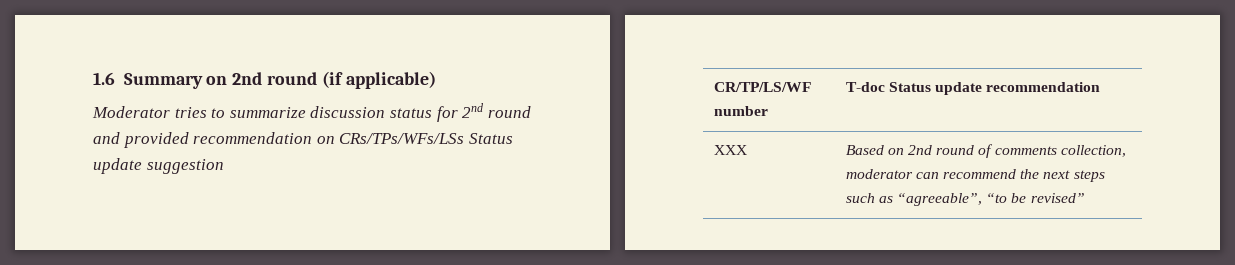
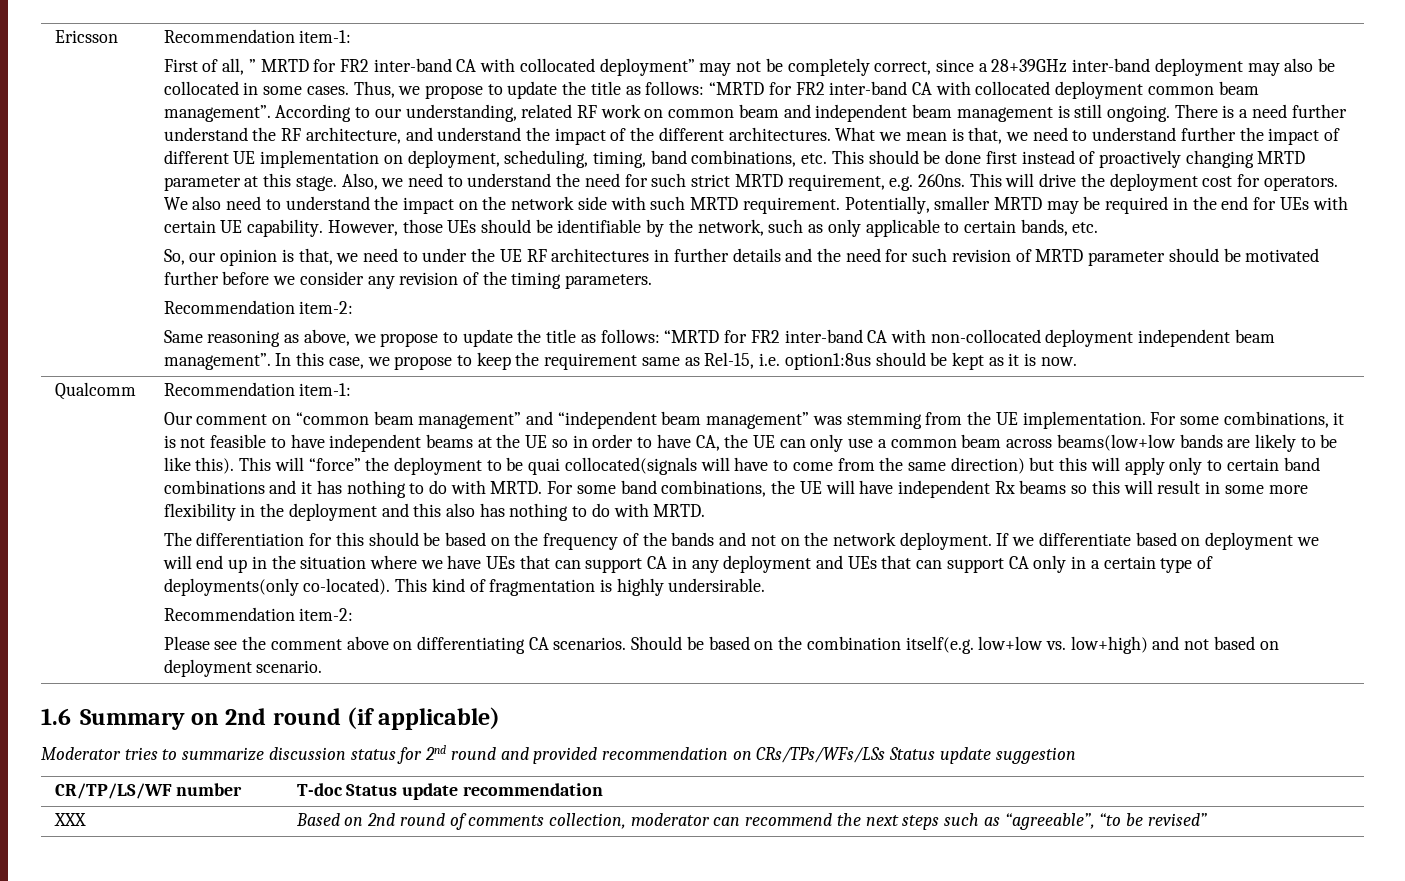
(93, 78) none -> [54,30,118,43] [163,29,352,43] [163,58,1336,76] [163,81,1259,99] [163,104,1347,122] [163,127,1341,145] [163,150,1306,168] [163,173,1338,191] [163,196,1348,214] [163,219,1099,237] [163,248,1320,266] [163,271,653,289] [163,300,354,314] [163,329,1275,347] [163,352,1077,370] [54,382,136,400] [163,382,352,396] [163,411,1345,429] [163,434,1338,452] [163,457,1320,475] [163,480,1308,498] [163,503,706,521] [163,532,1319,550] [162,555,1213,573] [163,578,766,596] [163,607,354,621] [163,636,1279,654] [163,659,323,677] Ericsson | Recommendation item-1: // First of all, ” MRTD for FR2 inter-band CA with collocated deployment” may not be completely correct, since a 28+39GHz inter-band deployment may also be collocated in some cases. Thus, we propose to update the title as follows: “MRTD for FR2 inter-band CA with collocated deployment common beam management”. According to our understanding, related RF work on common beam and independent beam management is still ongoing. There is a need further understand the RF architecture, and understand the impact of the different architectures. What we mean is that, we need to understand further the impact of different UE implementation on deployment, scheduling, timing, band combinations, etc. This should be done first instead of proactively changing MRTD parameter at this stage. Also, we need to understand the need for such strict MRTD requirement, e.g. 260ns. This will drive the deployment cost for operators. We also need to understand the impact on the network side with such MRTD requirement. Potentially, smaller MRTD may be required in the end for UEs with certain UE capability. However, those UEs should be identifiable by the network, such as only applicable to certain bands, etc. // So, our opinion is that, we need to under the UE RF architectures in further details and the need for such revision of MRTD parameter should be motivated further before we consider any revision of the timing parameters. // Recommendation item-2: // Same reasoning as above, we propose to update the title as follows: “MRTD for FR2 inter-band CA with non-collocated deployment independent beam management”. In this case, we propose to keep the requirement same as Rel-15, i.e. option1:8us should be kept as it is now. // Qualcomm | Recommendation item-1: // Our comment on “common beam management” and “independent beam management” was stemming from the UE implementation. For some combinations, it is not feasible to have independent beams at the UE so in order to have CA, the UE can only use a common beam across beams(low+low bands are likely to be like this). This will “force” the deployment to be quai collocated(signals will have to come from the same direction) but this will apply only to certain band combinations and it has nothing to do with MRTD. For some band combinations, the UE will have independent Rx beams so this will result in some more flexibility in the deployment and this also has nothing to do with MRTD. // The differentiation for this should be based on the frequency of the bands and not on the network deployment. If we differentiate based on deployment we will end up in the situation where we have UEs that can support CA in any deployment and UEs that can support CA only in a certain type of deployments(only co-located). This kind of fragmentation is highly undersirable. // Recommendation item-2: // Please see the comment above on differentiating CA scenarios. Should be based on the combination itself(e.g. low+low vs. low+high) and not based on deployment scenario. //

